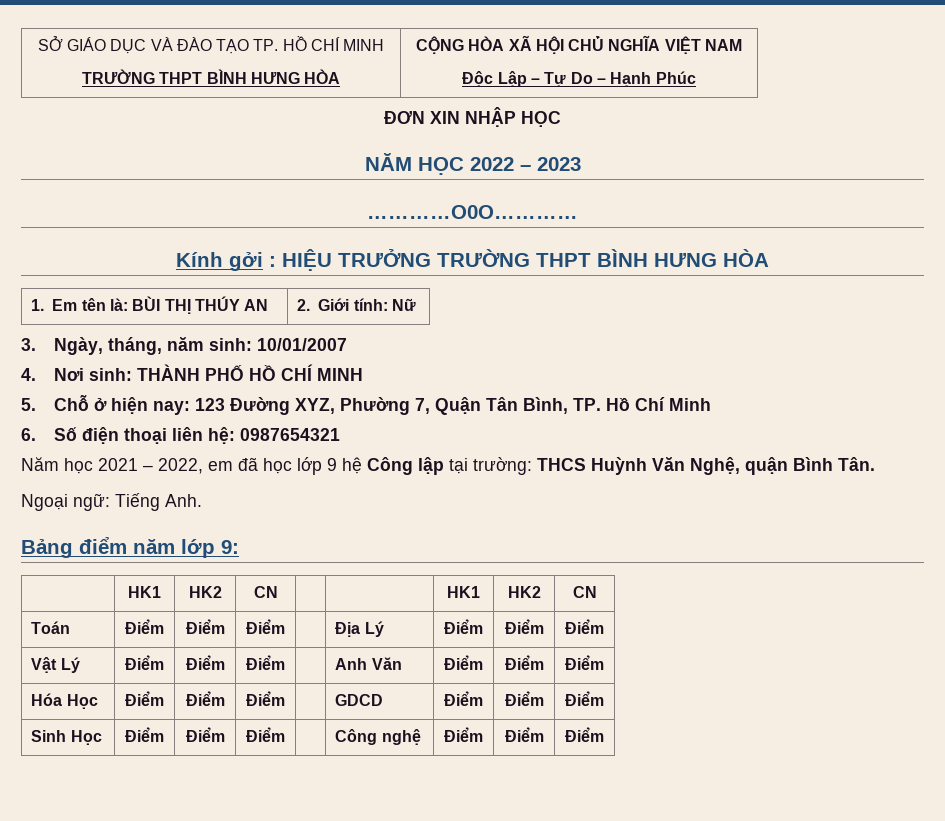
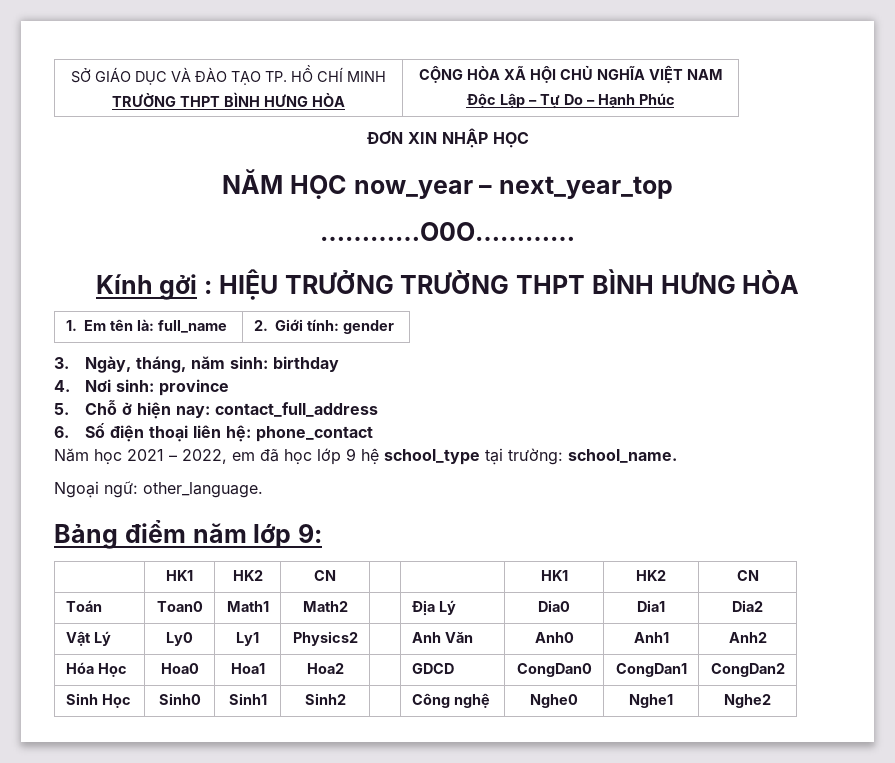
[469,157,581,171] 2022 – 2023 -> [353,176,673,199] now_year – next_year_top
[132,296,269,314] BÙI THỊ THÚY AN -> [157,320,227,333] full_name
[391,298,416,311] Nữ -> [342,320,394,334] gender
[257,338,348,351] 10/01/2007 -> [273,356,340,372] birthday
[137,364,364,381] THÀNH PHỐ HỒ CHÍ MINH -> [159,379,230,396] province
[195,397,712,415] 123 Đường XYZ, Phường 7, Quận Tân Bình, TP. Hồ Chí Minh -> [215,402,379,417] contact_full_address
[240,428,341,441] 0987654321 -> [256,426,374,442] phone_contact
[367,457,875,475] Công lập tại trường: THCS Huỳnh Văn Nghệ, quận Bình Tân. -> [384,448,677,465] school_type tại trường: school_name.
[115,493,202,511] Tiếng Anh. -> [143,482,263,498] other_language.
[125,619,164,634] [185,619,225,634] [246,619,285,634] Điểm | Điểm | Điểm -> [156,601,203,612] [226,601,269,612] [302,601,348,612] Toan0 | Math1 | Math2
[444,619,483,634] [504,619,544,634] [565,619,604,634] Điểm | Điểm | Điểm -> [538,600,570,612] [637,600,665,612] [732,600,763,612] Dia0 | Dia1 | Dia2
[125,655,164,670] [185,655,225,670] [246,655,285,670] Điểm | Điểm | Điểm -> [166,632,193,646] [236,632,259,646] [292,631,358,646] Ly0 | Ly1 | Physics2
[444,655,483,670] [504,655,544,670] [565,655,604,670] Điểm | Điểm | Điểm -> [534,632,574,643] [633,632,669,643] [728,632,767,643] Anh0 | Anh1 | Anh2
[125,691,164,706] [185,691,225,706] [246,691,285,706] [335,694,384,706] [444,691,483,706] [504,691,544,706] [565,691,604,706] Điểm | Điểm | Điểm | | GDCD | Điểm | Điểm | Điểm -> [160,663,199,674] [230,663,265,674] [306,663,344,674] [411,663,454,674] [516,663,592,677] [615,663,687,677] [710,663,785,677] Hoa0 | Hoa1 | Hoa2 | | GDCD | CongDan0 | CongDan1 | CongDan2
[125,727,164,742] [185,727,225,742] [246,727,285,742] Điểm | Điểm | Điểm -> [158,693,201,705] [228,693,267,705] [304,693,346,705] Sinh0 | Sinh1 | Sinh2
[444,727,483,742] [504,727,544,742] [565,727,604,742] Điểm | Điểm | Điểm -> [530,694,578,708] [629,694,673,708] [724,694,771,708] Nghe0 | Nghe1 | Nghe2

